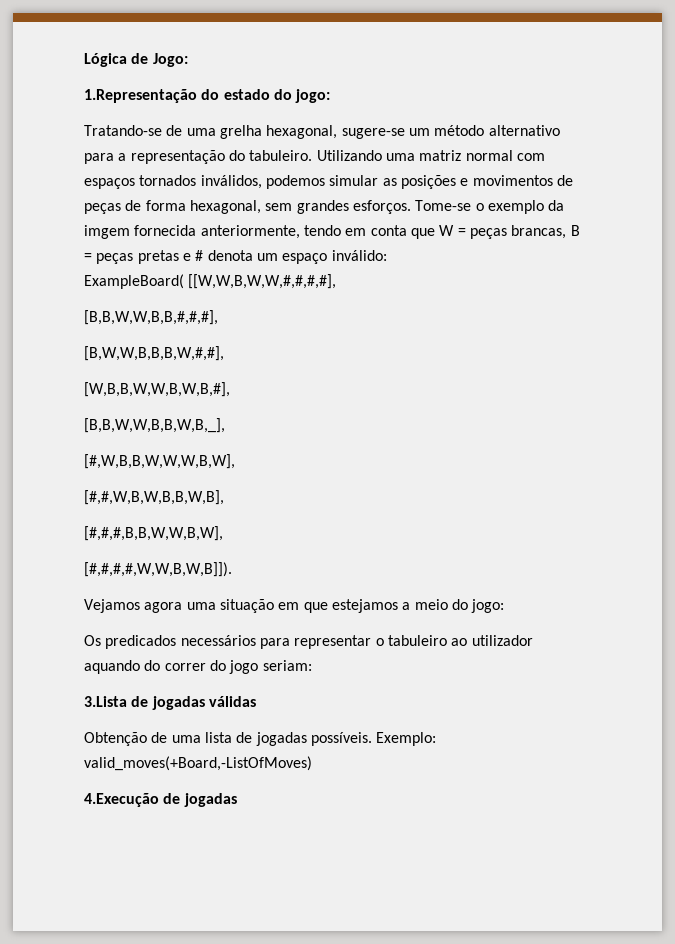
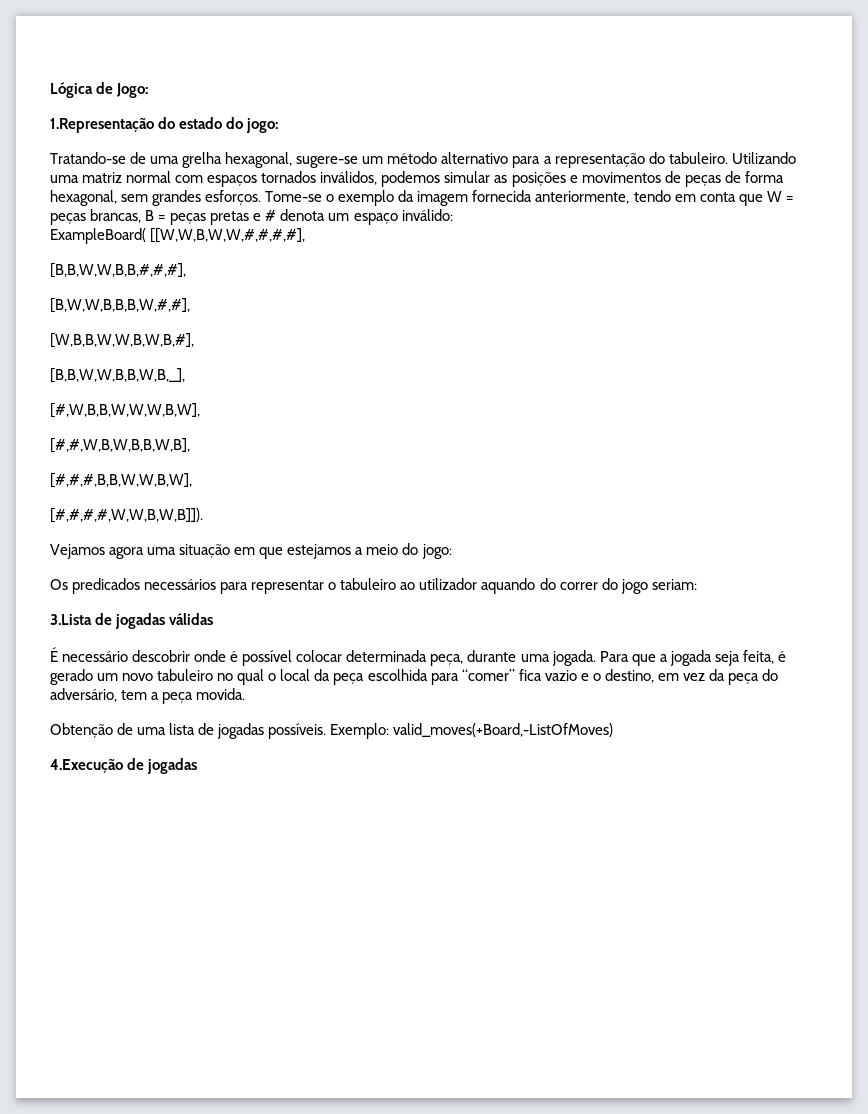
[84,225,130,239] imgem -> [417,191,469,206] imagem
(256, 701) none -> [50,647,786,666] [50,669,779,685] [50,688,246,704] // É necessário descobrir onde é possível colocar determinada peça, durante uma jogada. Para que a jogada seja feita, é gerado um novo tabuleiro no qual o local da peça escolhida para “comer” fica vazio e o destino, em vez da peça do adversário, tem a peça movida.

